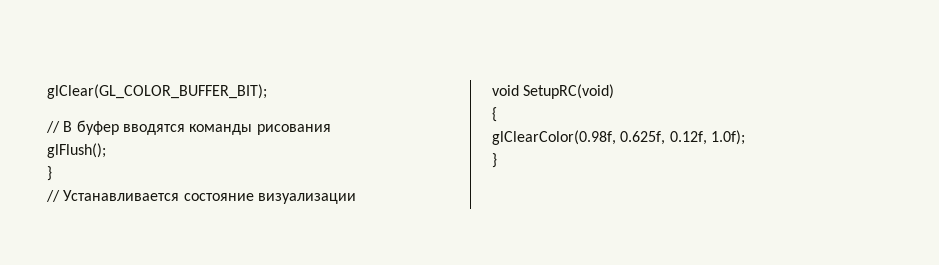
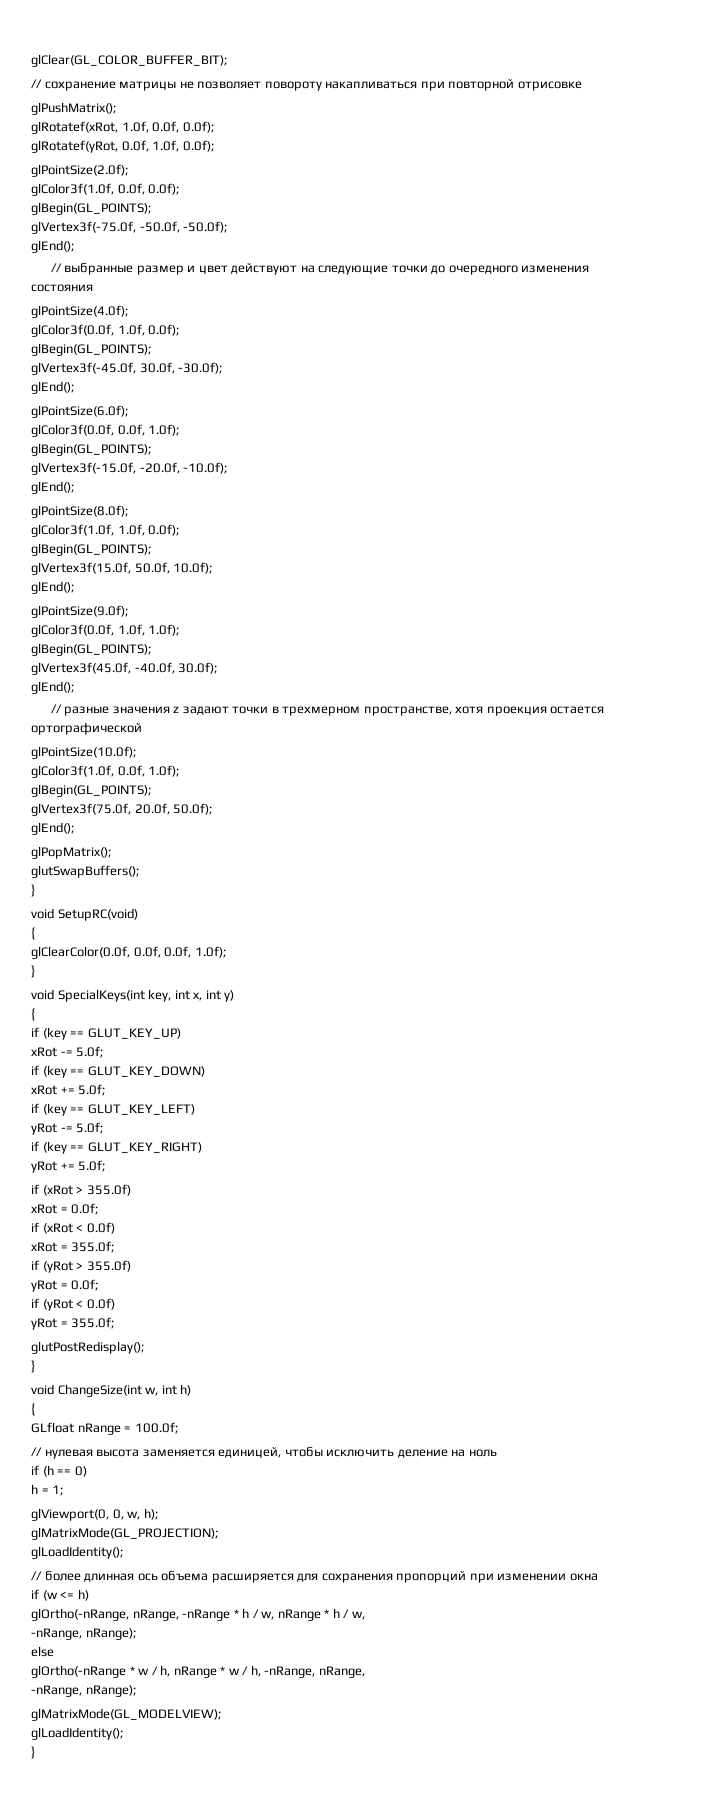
[63,120,331,135] [47,143,106,158] [47,166,52,181] [46,190,356,204] В буфер вводятся команды рисования // glFlush(); // } // // Устанавливается состояние визуализации -> [44,79,582,91] [31,102,116,115] [31,121,214,134] [31,140,214,153] [31,164,128,177] [31,183,180,196] [31,202,151,215] [31,221,228,234] [31,240,74,253] [50,262,590,275] [31,284,93,292] [31,305,128,318] [31,324,180,337] [31,343,151,356] [31,362,223,375] [31,381,74,394] [31,405,128,418] [31,424,180,437] [31,443,151,456] [31,462,228,475] [31,481,74,494] [31,505,128,518] [31,524,180,537] [31,543,151,556] [31,562,213,575] [31,581,74,594] [31,605,128,618] [31,624,180,637] [31,643,151,656] [31,662,218,675] [31,681,74,694] [50,704,605,716] [31,723,142,735] [31,746,136,759] [31,765,180,778] [31,784,151,797] [31,803,213,816] [31,822,74,835] [31,846,111,859] [31,865,139,878] [31,884,35,897] сохранение матрицы не позволяет повороту накапливаться при повторной отрисовке // glPushMatrix(); // glRotatef(xRot, 1.0f, 0.0f, 0.0f); // glRotatef(yRot, 0.0f, 1.0f, 0.0f); // glPointSize(2.0f); // glColor3f(1.0f, 0.0f, 0.0f); // glBegin(GL_POINTS); // glVertex3f(-75.0f, -50.0f, -50.0f); // glEnd(); // // выбранные размер и цвет действуют на следующие точки до очередного изменения состояния // glPointSize(4.0f); // glColor3f(0.0f, 1.0f, 0.0f); // glBegin(GL_POINTS); // glVertex3f(-45.0f, 30.0f, -30.0f); // glEnd(); // glPointSize(6.0f); // glColor3f(0.0f, 0.0f, 1.0f); // glBegin(GL_POINTS); // glVertex3f(-15.0f, -20.0f, -10.0f); // glEnd(); // glPointSize(8.0f); // glColor3f(1.0f, 1.0f, 0.0f); // glBegin(GL_POINTS); // glVertex3f(15.0f, 50.0f, 10.0f); // glEnd(); // glPointSize(9.0f); // glColor3f(0.0f, 1.0f, 1.0f); // glBegin(GL_POINTS); // glVertex3f(45.0f, -40.0f, 30.0f); // glEnd(); // // разные значения z задают точки в трехмерном пространстве, хотя проекция остается ортографической // glPointSize(10.0f); // glColor3f(1.0f, 0.0f, 1.0f); // glBegin(GL_POINTS); // glVertex3f(75.0f, 20.0f, 50.0f); // glEnd(); // glPopMatrix(); // glutSwapBuffers(); // }
[492,130,707,145] glClearColor(0.98f, 0.625f, 0.12f, -> [31,946,192,959] glClearColor(0.0f, 0.0f, 0.0f,
(497, 160) none -> [31,989,235,1002] [31,1008,35,1021] [31,1027,181,1040] [31,1046,104,1058] [31,1065,205,1078] [31,1084,106,1096] [31,1103,195,1116] [31,1122,104,1135] [31,1141,202,1154] [31,1160,106,1173] [31,1184,131,1196] [31,1203,99,1215] [31,1222,115,1234] [31,1241,115,1253] [31,1260,131,1273] [31,1279,99,1292] [31,1298,115,1311] [31,1317,115,1330] [31,1341,144,1354] [31,1360,35,1373] [31,1384,192,1397] [31,1403,35,1416] [31,1422,178,1435] [31,1446,497,1459] [31,1465,87,1477] [31,1484,64,1496] [31,1508,158,1521] [31,1527,218,1540] [31,1546,123,1559] [31,1570,598,1583] [31,1589,89,1601] [31,1608,365,1621] [31,1628,136,1640] [31,1646,54,1657] [31,1665,365,1678] [31,1685,136,1697] [31,1708,221,1721] [31,1727,123,1740] [31,1746,35,1759] // void SpecialKeys(int key, int x, int y) // { // if (key == GLUT_KEY_UP) // xRot -= 5.0f; // if (key == GLUT_KEY_DOWN) // xRot += 5.0f; // if (key == GLUT_KEY_LEFT) // yRot -= 5.0f; // if (key == GLUT_KEY_RIGHT) // yRot += 5.0f; // if (xRot > 355.0f) // xRot = 0.0f; // if (xRot < 0.0f) // xRot = 355.0f; // if (yRot > 355.0f) // yRot = 0.0f; // if (yRot < 0.0f) // yRot = 355.0f; // glutPostRedisplay(); // } // void ChangeSize(int w, int h) // { // GLfloat nRange = 100.0f; // // нулевая высота заменяется единицей, чтобы исключить деление на ноль // if (h == 0) // h = 1; // glViewport(0, 0, w, h); // glMatrixMode(GL_PROJECTION); // glLoadIdentity(); // // более длинная ось объема расширяется для сохранения пропорций при изменении окна // if (w <= h) // glOrtho(-nRange, nRange, -nRange * h / w, nRange * h / w, // -nRange, nRange); // else // glOrtho(-nRange * w / h, nRange * w / h, -nRange, nRange, // -nRange, nRange); // glMatrixMode(GL_MODELVIEW); // glLoadIdentity(); // }

